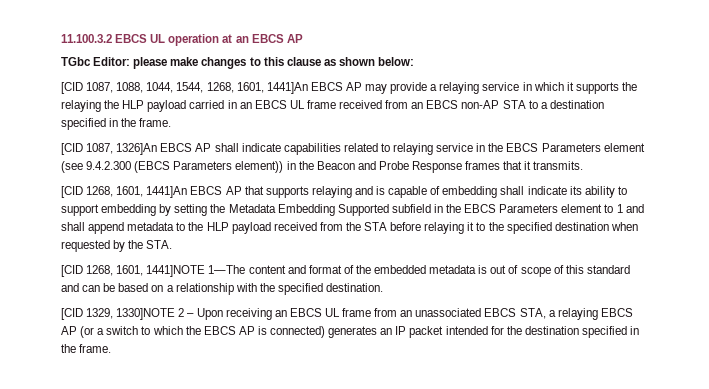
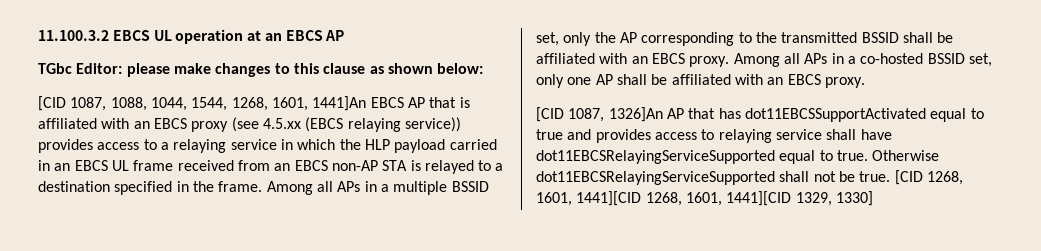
[365,82,428,94] may provide -> [429,97,470,108] [38,117,461,132] [38,139,157,153] that is affiliated with an EBCS proxy (see 4.5.xx (EBCS relaying service)) provides access to
[566,82,637,94] [61,100,101,112] it supports the relaying -> (336, 144) none
(526, 104) none -> [410,160,474,174] is relayed
[61,143,645,155] [61,161,584,173] [61,186,627,198] [61,204,644,216] [61,222,638,234] [61,240,173,252] [61,265,630,277] [61,283,384,295] [61,308,633,320] [61,326,640,338] [61,344,112,353] // [CID 1087, 1326]An EBCS AP shall indicate capabilities related to relaying service in the EBCS Parameters element (see 9.4.2.300 (EBCS Parameters element)) in the Beacon and Probe Response frames that it transmits. // [CID 1268, 1601, 1441]An EBCS AP that supports relaying and is capable of embedding shall indicate its ability to support embedding by setting the Metadata Embedding Supported subfield in the EBCS Parameters element to 1 and shall append metadata to the HLP payload received from the STA before relaying it to the specified destination when requested by the STA. // [CID 1268, 1601, 1441]NOTE 1—The content and format of the embedded metadata is out of scope of this standard and can be based on a relationship with the specified destination. // [CID 1329, 1330]NOTE 2 – Upon receiving an EBCS UL frame from an unassociated EBCS STA, a relaying EBCS AP (or a switch to which the EBCS AP is connected) generates an IP packet intended for the destination specified in the frame. -> [266,181,489,195] [536,32,954,46] [536,53,992,67] [536,74,865,88] [536,107,984,122] [536,129,892,143] [536,150,940,164] [536,170,963,185] [536,191,873,206] Among all APs in a multiple BSSID set, only the AP corresponding to the transmitted BSSID shall be affiliated with an EBCS proxy. Among all APs in a co-hosted BSSID set, only one AP shall be affiliated with an EBCS proxy. // [CID 1087, 1326]An AP that has dot11EBCSSupportActivated equal to true and provides access to relaying service shall have dot11EBCSRelayingServiceSupported equal to true. Otherwise dot11EBCSRelayingServiceSupported shall not be true. [CID 1268, 1601, 1441][CID 1268, 1601, 1441][CID 1329, 1330]

